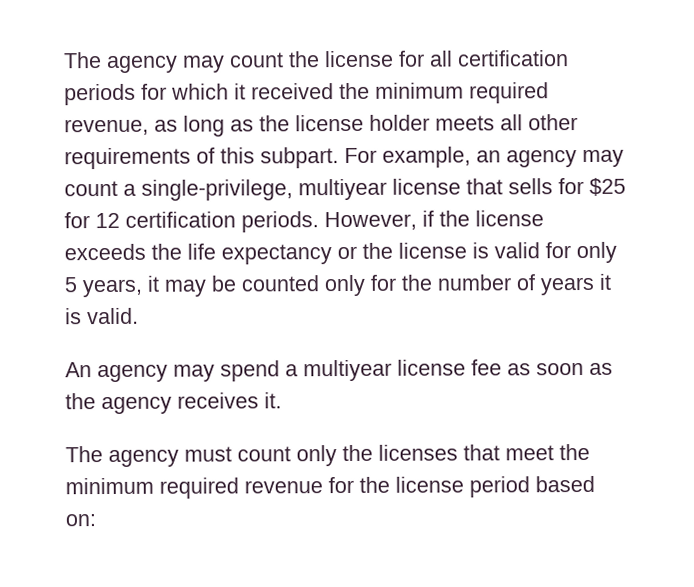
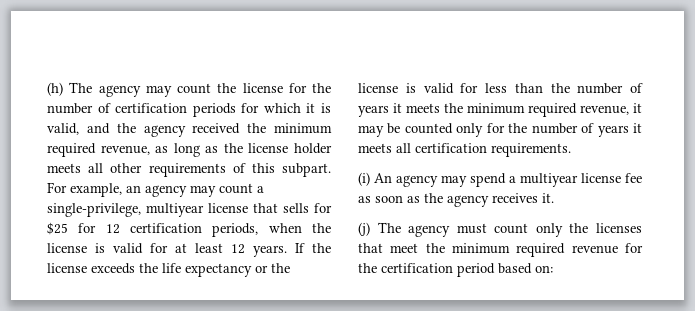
(63, 60) none -> [47,82,63,96] (h)
[429,50,453,67] all -> [312,83,331,93] [47,103,111,114] the number of
(246, 91) none -> [321,103,331,113] [47,123,186,137] is valid, and the agency
[241,210,434,233] periods. However, if -> [212,223,331,237] [47,243,305,257] periods, when the license is valid for at least 12 years. If
[576,241,617,264] [64,277,143,298] only 5 years, -> [485,83,643,94] [358,103,629,117] less than the number of years it meets the minimum required revenue,
[65,307,139,325] is valid. // -> [358,143,571,157] [358,172,370,186] meets all certification requirements. // (i)
(282, 400) none -> [358,222,370,236] (j)
[395,476,464,493] license -> [381,263,453,273] certification

